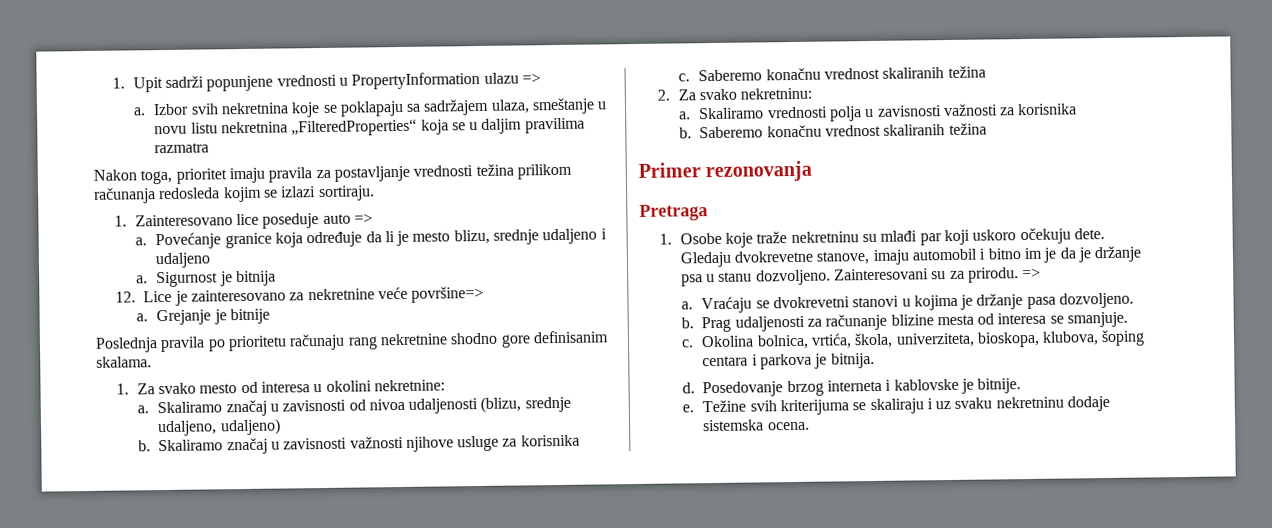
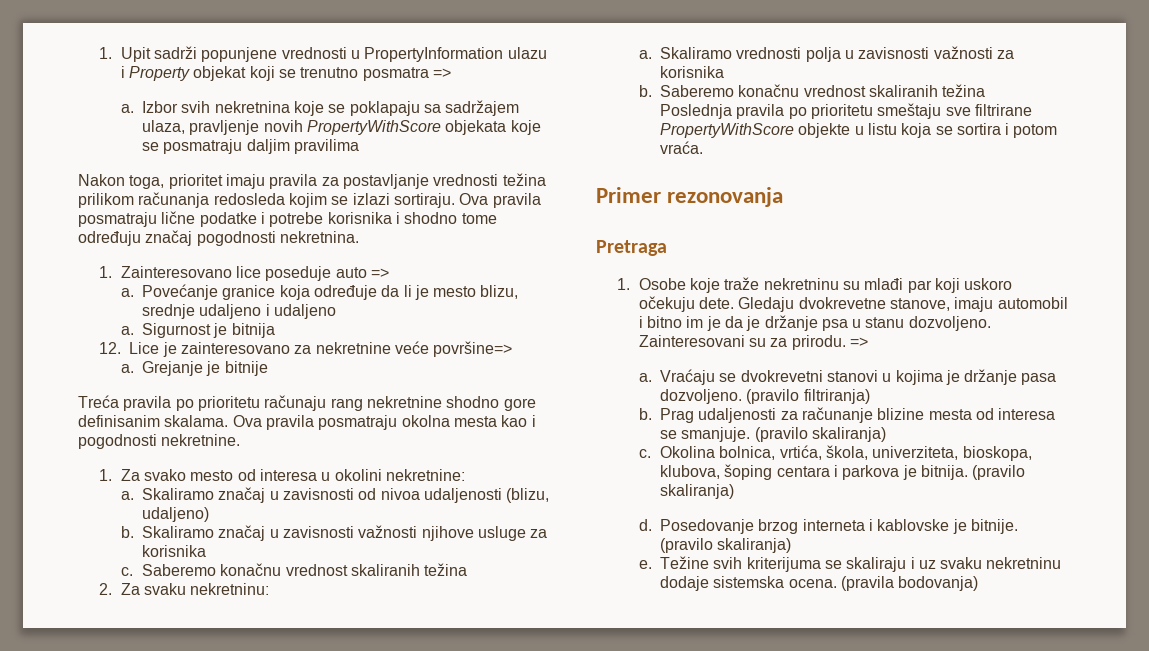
(519, 78) none -> [120,66,429,81] i Property objekat koji se trenutno posmatra
[532,97,608,115] [154,118,479,137] smeštanje u novu listu nekretnina „FilteredProperties“ koja se u -> [189,120,541,135] [141,139,243,154] pravljenje novih PropertyWithScore objekata koje se posmatraju
[154,142,210,154] razmatra -> (359, 146) none
(375, 193) none -> [459,193,541,208] [78,211,497,227] [78,230,359,246] Ova pravila posmatraju lične podatke i potrebe korisnika i shodno tome određuju značaj pogodnosti nekretnina.
[95,337,158,353] Poslednja -> [78,395,119,408] Treća
(152, 362) none -> [232,415,536,430] [78,434,241,449] Ova pravila posmatraju okolna mesta kao i pogodnosti nekretnine.
[524,396,571,413] [157,420,218,437] srednje udaljeno, -> (550, 495) none
[699,88,738,101] svako -> [143,583,186,595] svaku
(987, 129) none -> [659,103,1032,119] [659,123,1058,138] [659,141,703,154] // Poslednja pravila po prioritetu smeštaju sve filtrirane PropertyWithScore objekte u listu koja se sortira i potom vraća.
(1135, 300) none -> [746,389,870,404] (pravilo filtriranja)
(1129, 319) none -> [754,427,886,442] (pravilo skaliranja)
(875, 360) none -> [972,465,1026,480] [659,484,734,499] (pravilo skaliranja)
(1022, 386) none -> [659,538,792,553] (pravilo skaliranja)
(810, 426) none -> [840,576,979,591] (pravila bodovanja)

